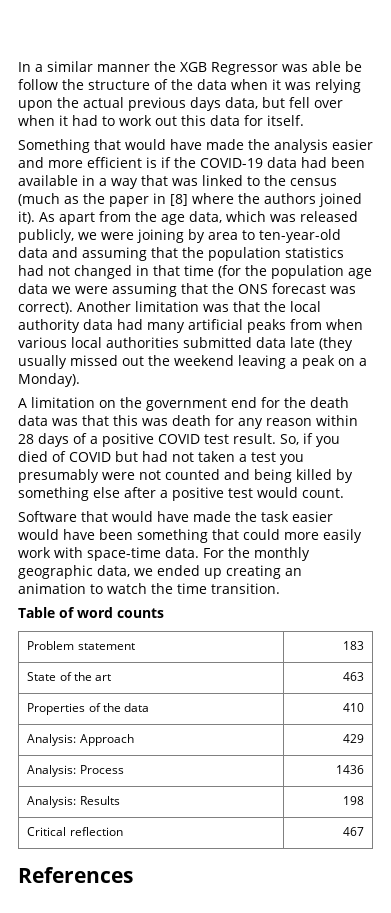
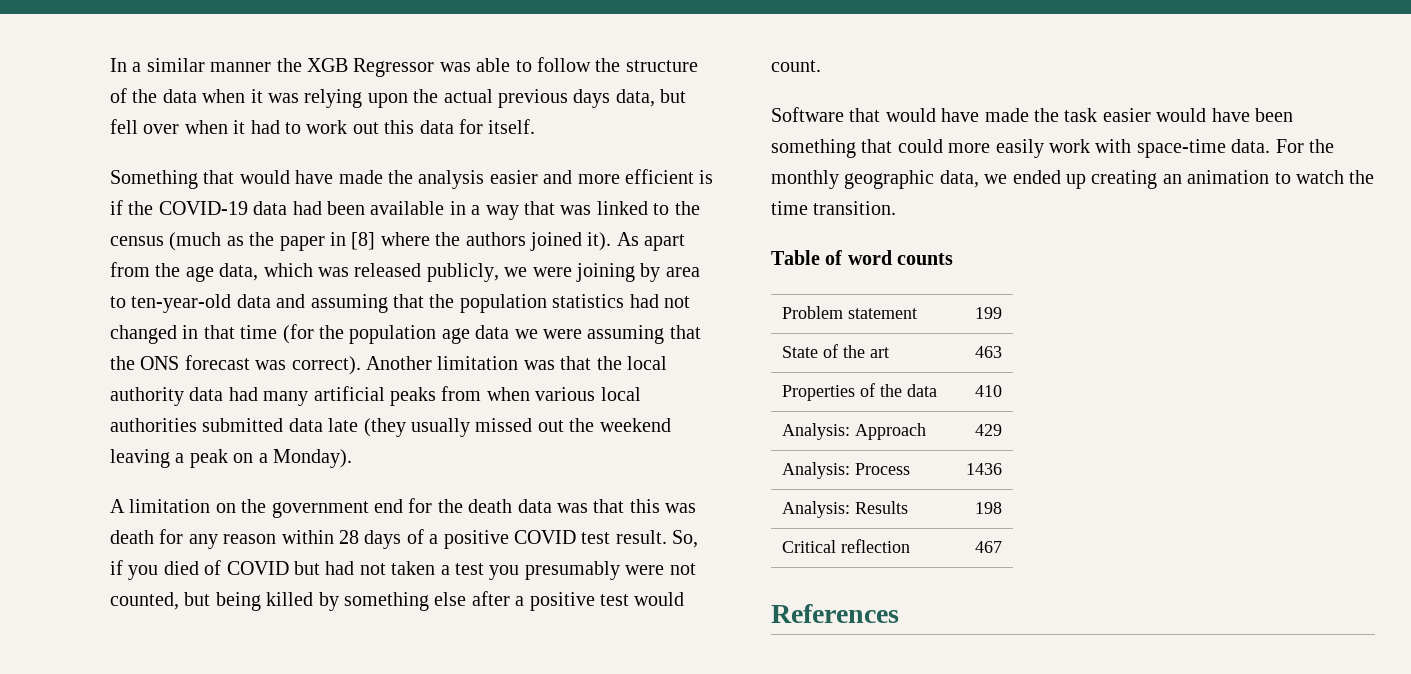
[345,61,362,72] be -> [515,60,532,72] to
[165,469,250,480] counted and -> [110,592,211,610] counted, but
[342,641,364,650] 183 -> [974,307,1002,319] 199

